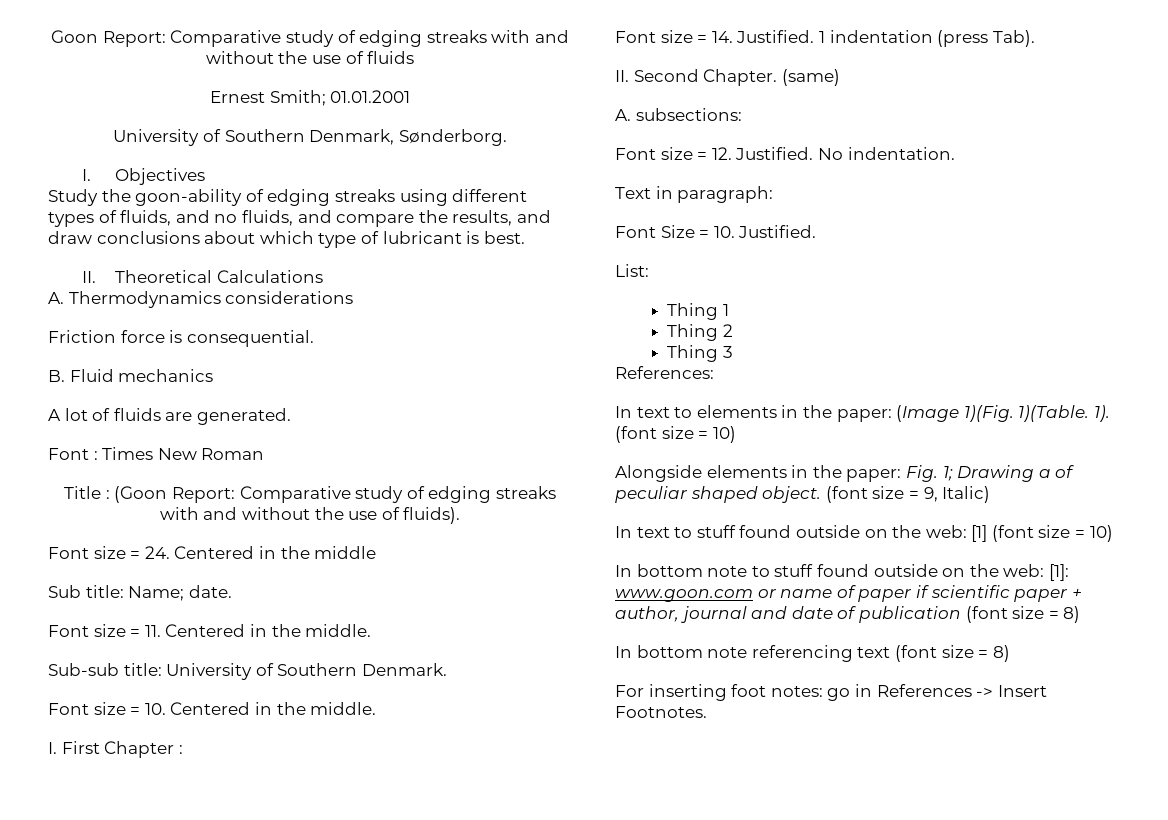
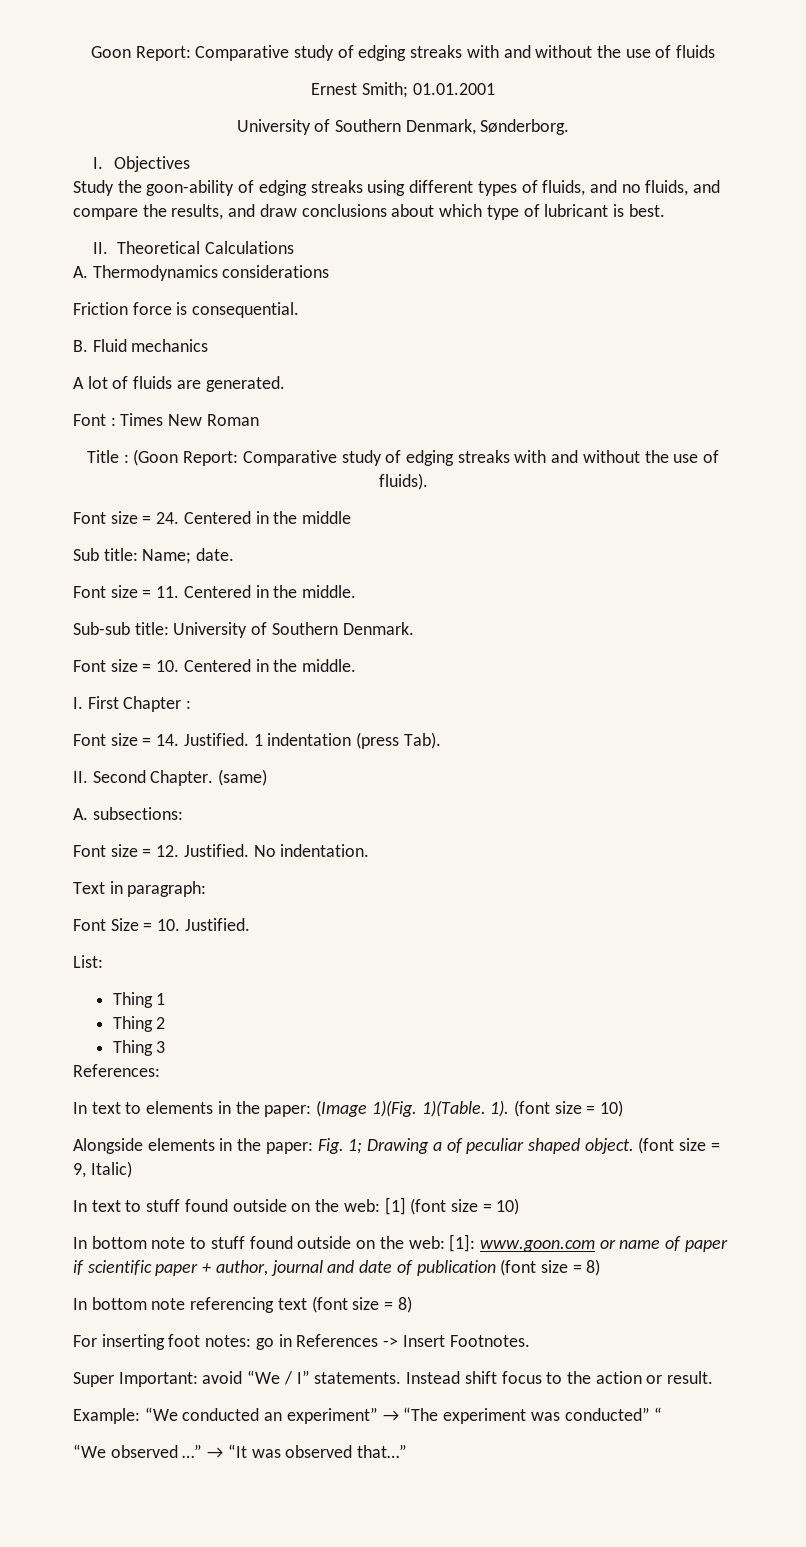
(707, 712) none -> [73,1370,714,1387] [73,1407,663,1424] [73,1444,408,1458] // Super Important: avoid “We / I” statements. Instead shift focus to the action or result. // Example: “We conducted an experiment” → “The experiment was conducted” “ // “We observed …” → “It was observed that…”

